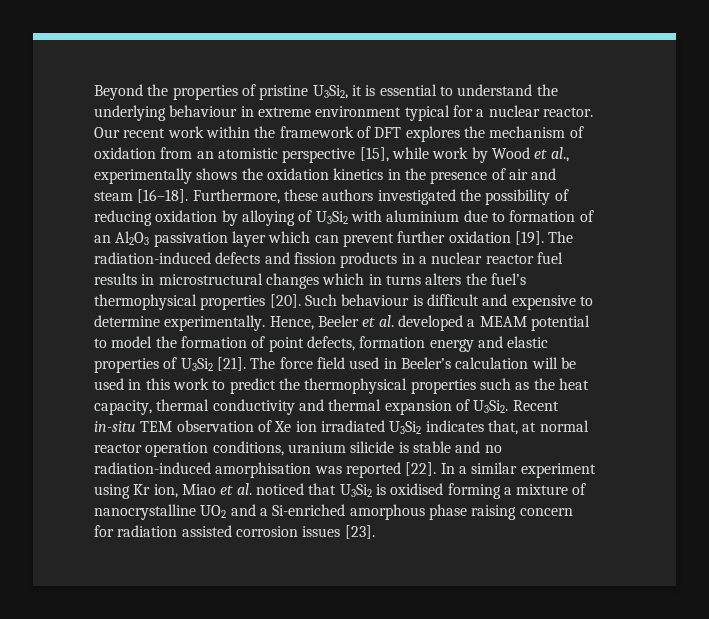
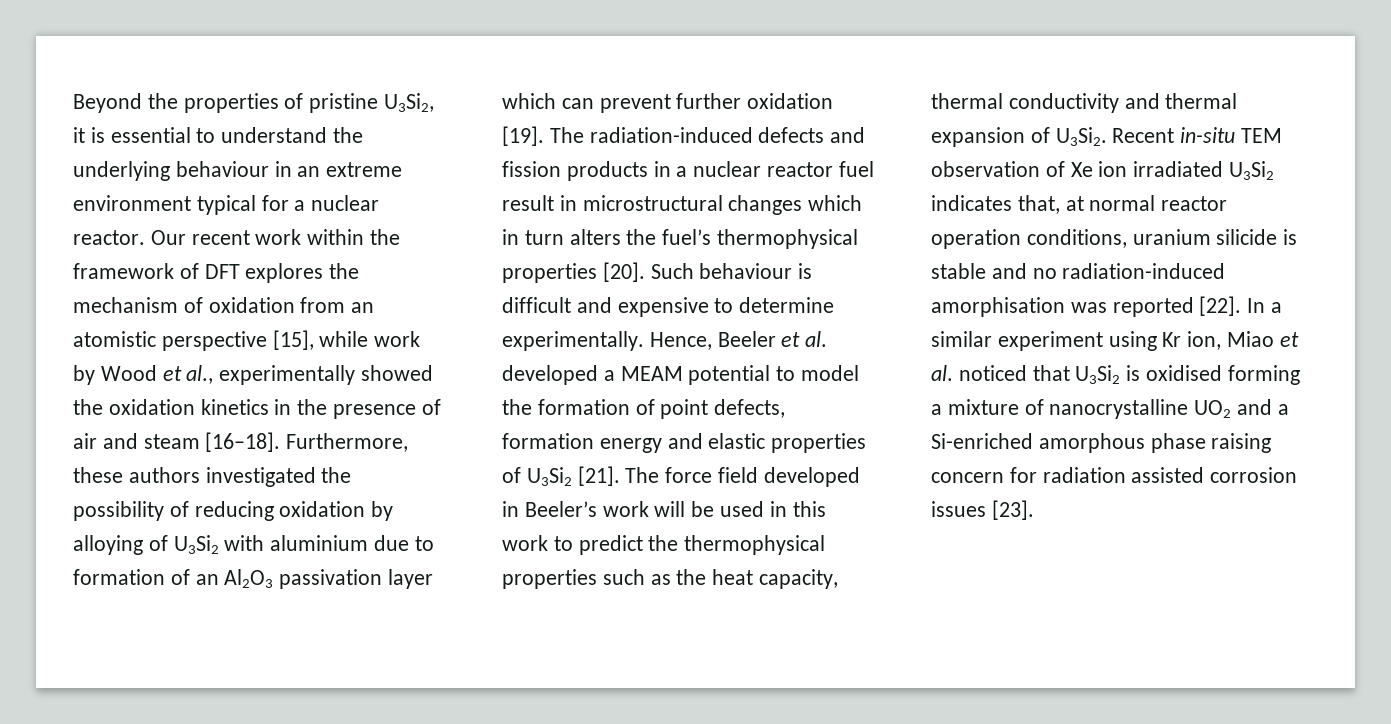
(254, 111) none -> [297,166,321,177] an
[196,168,238,180] shows -> [361,365,434,381] showed
[94,273,137,285] results -> [502,195,554,211] result
[385,275,421,285] turns -> [524,230,564,245] turn
[349,357,380,369] used -> [763,467,860,487] developed
[455,357,529,369] calculation -> [602,501,649,517] work

